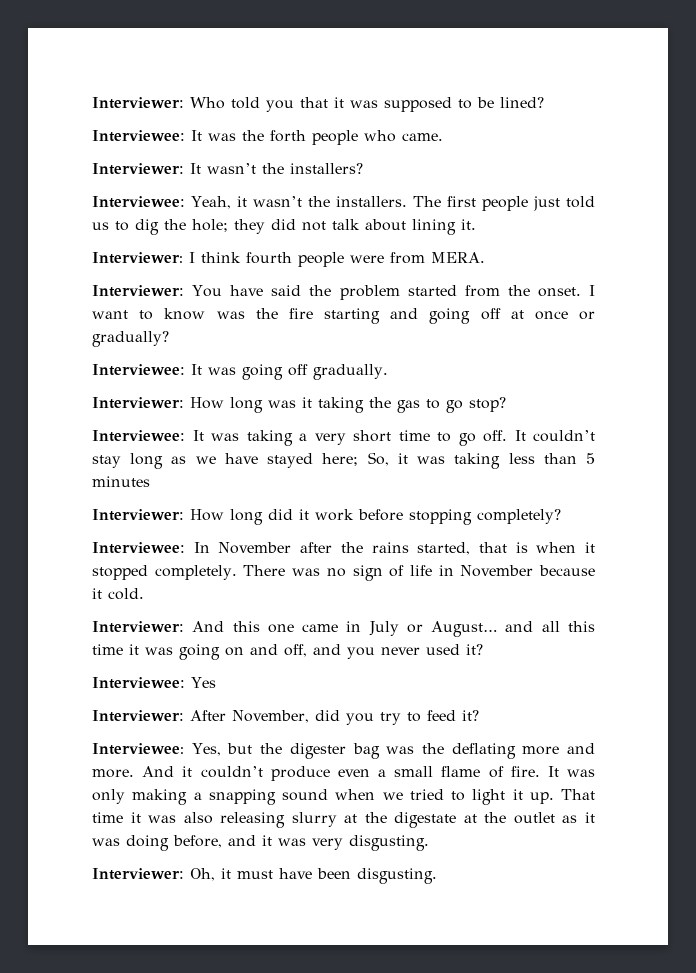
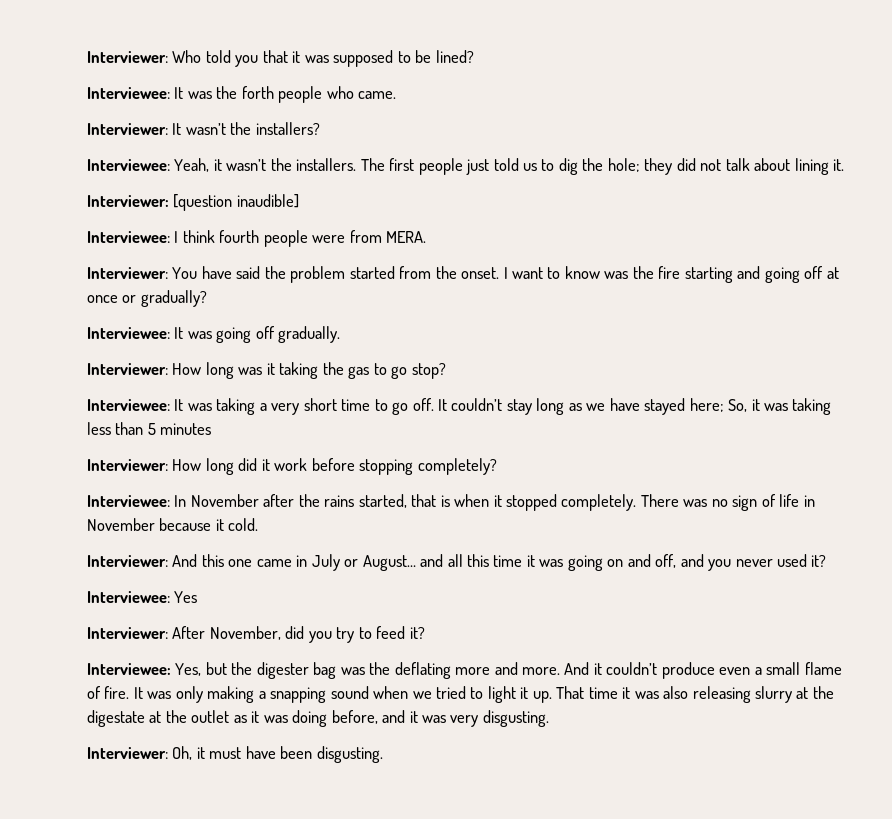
(183, 258) none -> [173,194,299,211] [87,231,170,243] [question inaudible] // Interviewee:

